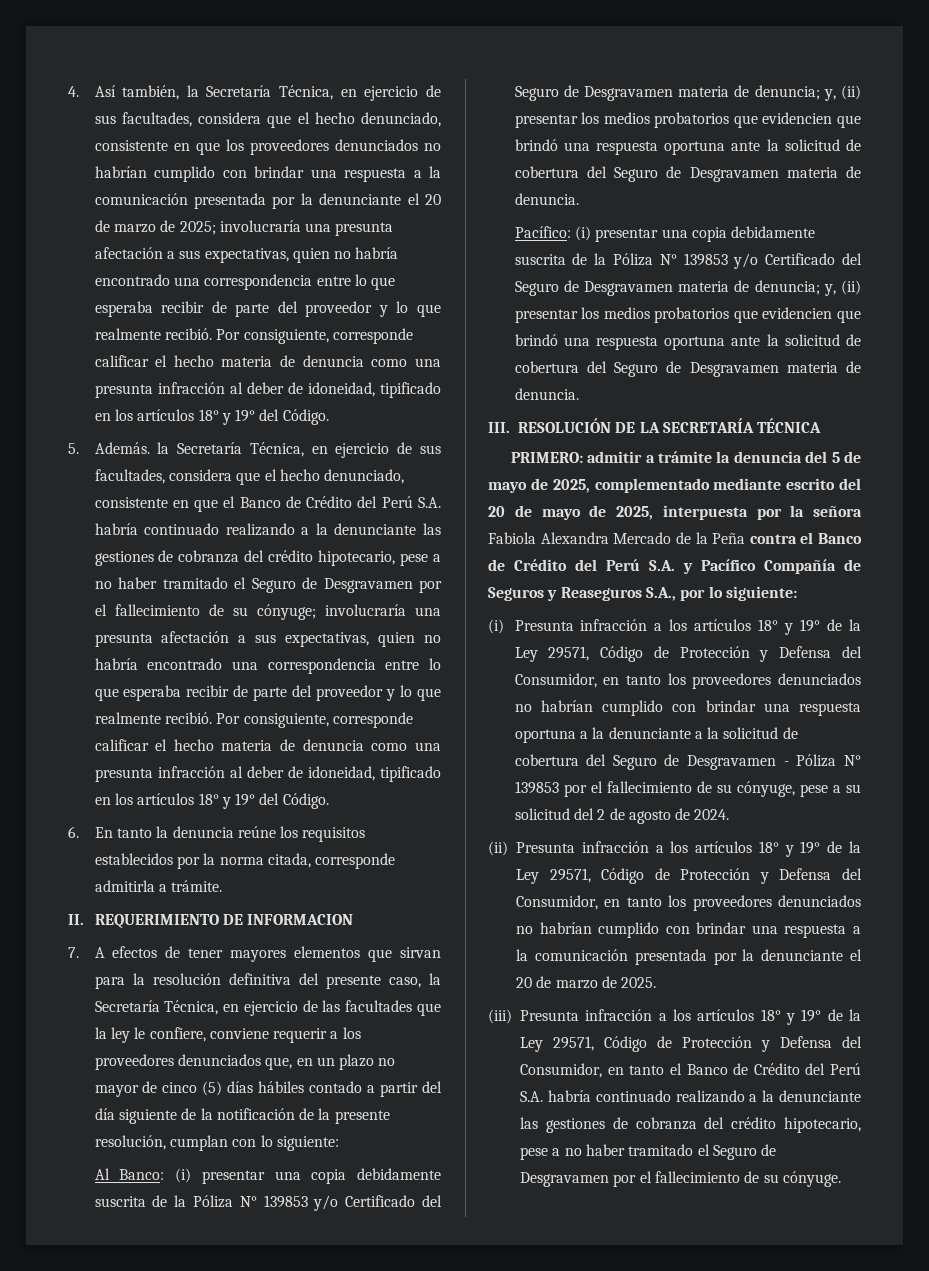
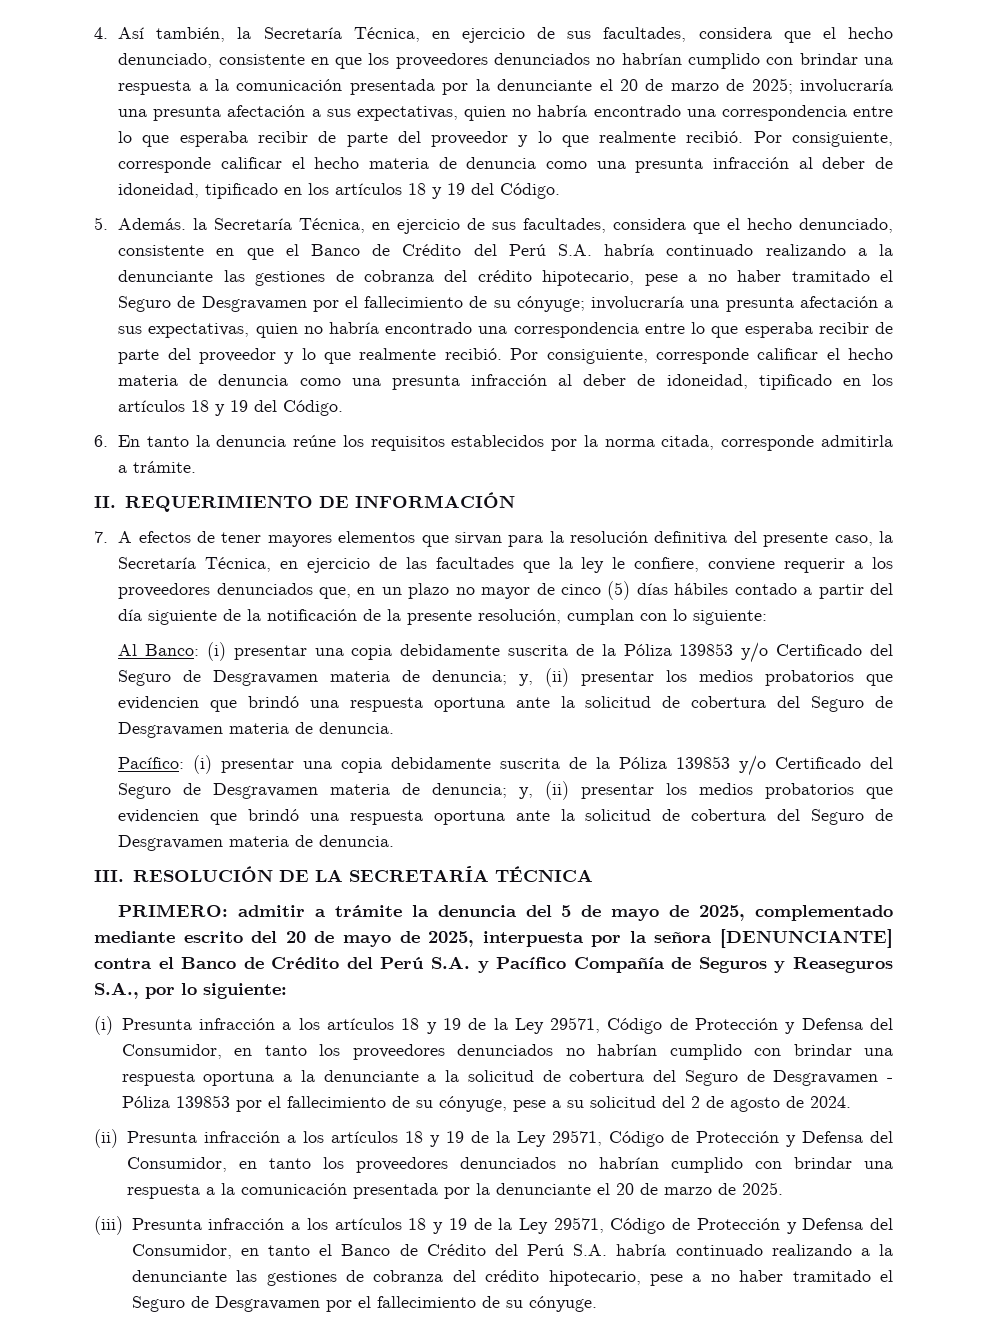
[198,409,256,425] 18° y 19° -> [408,183,466,199] 18 y 19
[198,793,256,809] 18° y 19° -> [191,400,249,416] 18 y 19
[247,914,354,925] INFORMACION -> [354,492,515,508] INFORMACIÓN
[239,1196,257,1207] N° -> (672, 650) none
[659,254,677,265] N° -> (668, 763) none
[488,532,746,544] Fabiola Alexandra Mercado de la Peña -> [720,929,894,948] [DENUNCIANTE]
[758,619,821,635] 18° y 19° -> [401,1018,461,1034] 18 y 19
[844,755,861,766] N° -> (170, 1102) none
[758,841,821,857] 18° y 19° -> [404,1131,464,1147] 18 y 19
[760,1009,822,1025] 18° y 19° -> [408,1218,467,1234] 18 y 19

